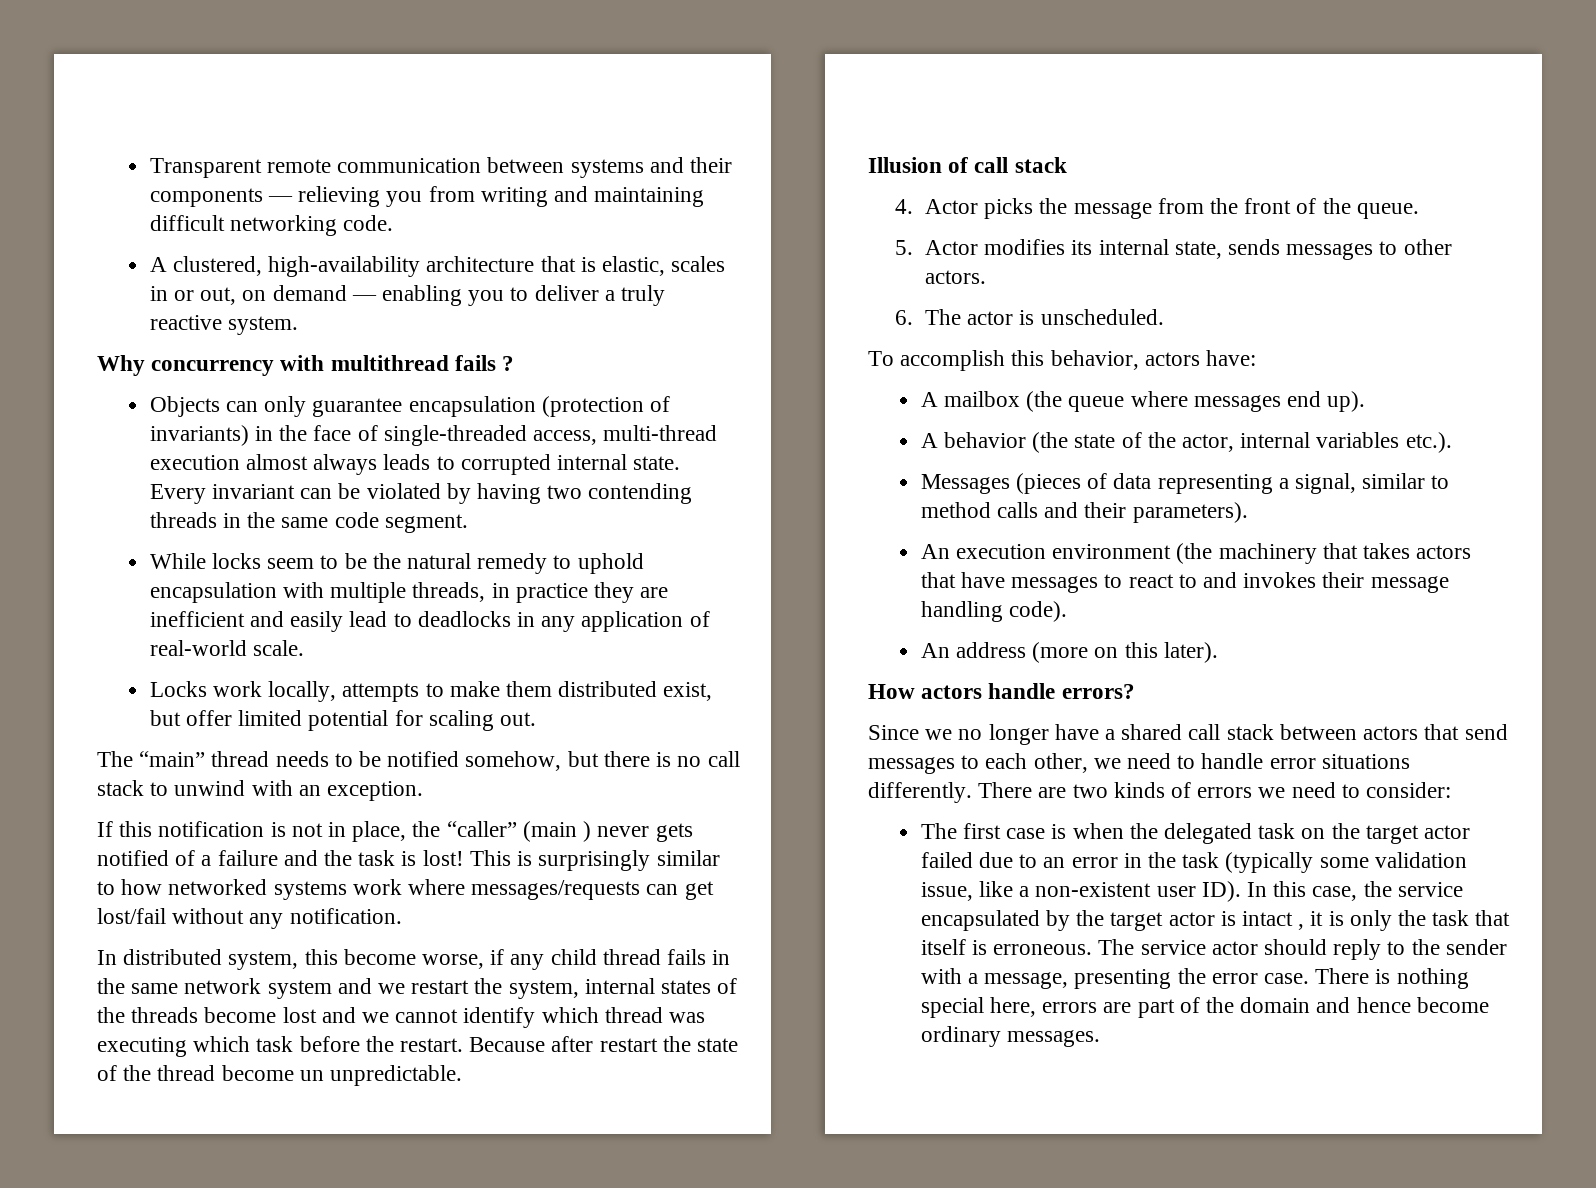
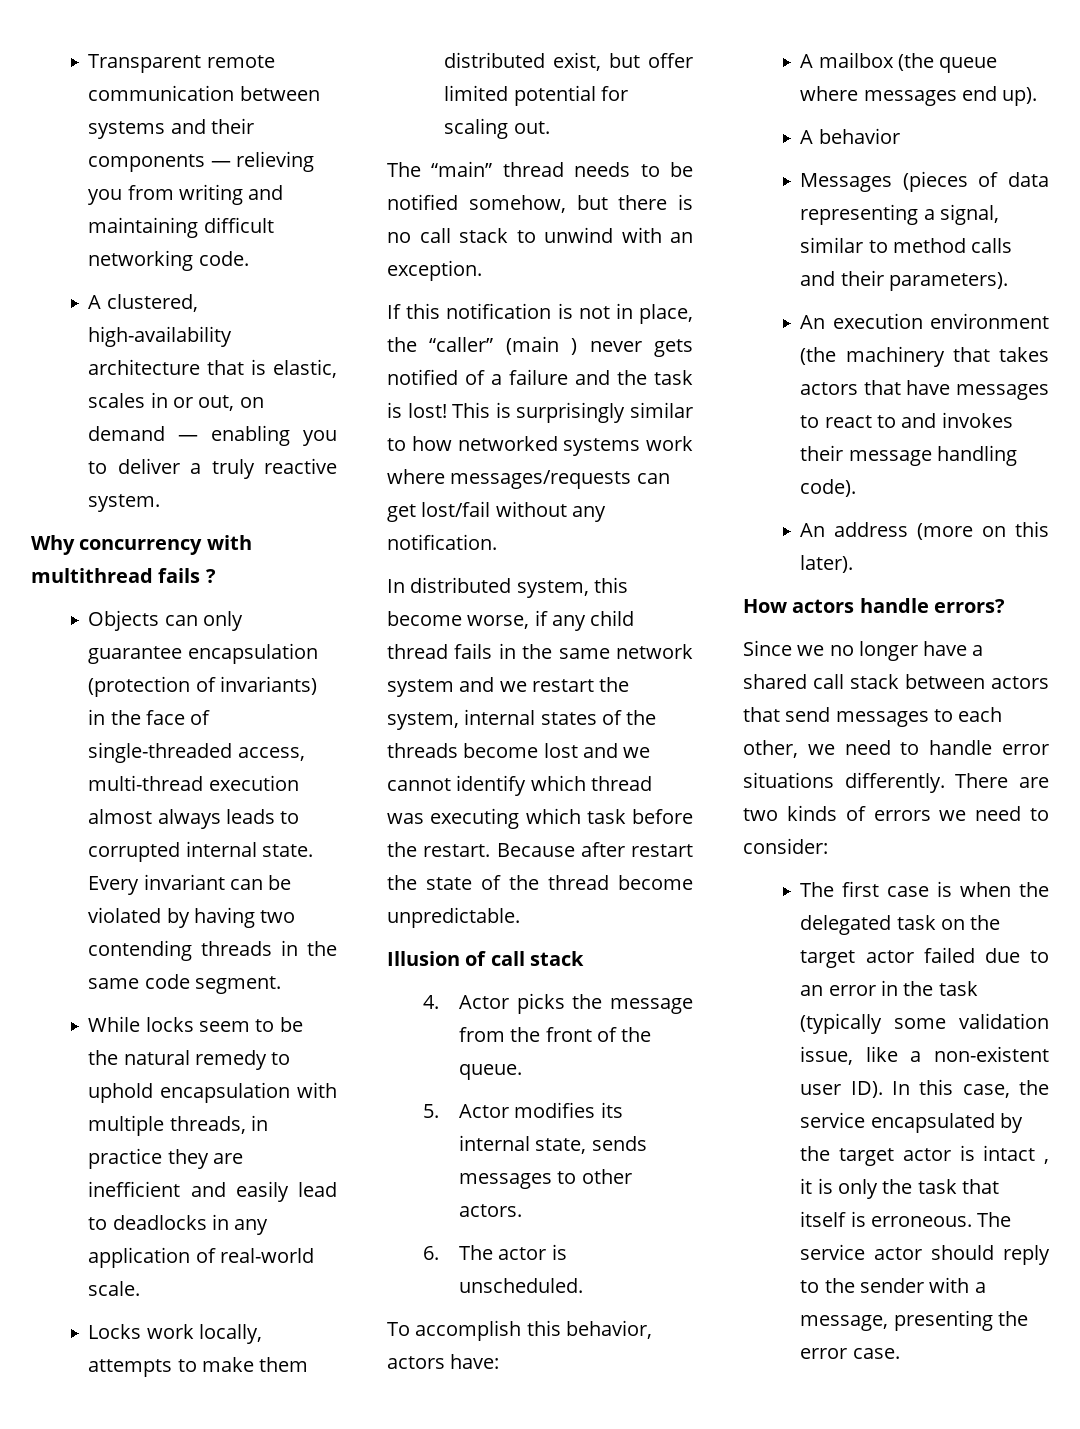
[299,1070,324,1081] un -> (693, 882) none
[1032,432,1452,453] (the state of the actor, internal variables etc.). -> (900, 136) none
[1315,968,1469,989] [920,997,1489,1018] [920,1026,1100,1047] There is nothing special here, errors are part of the domain and hence become ordinary messages. -> (900, 1353) none

